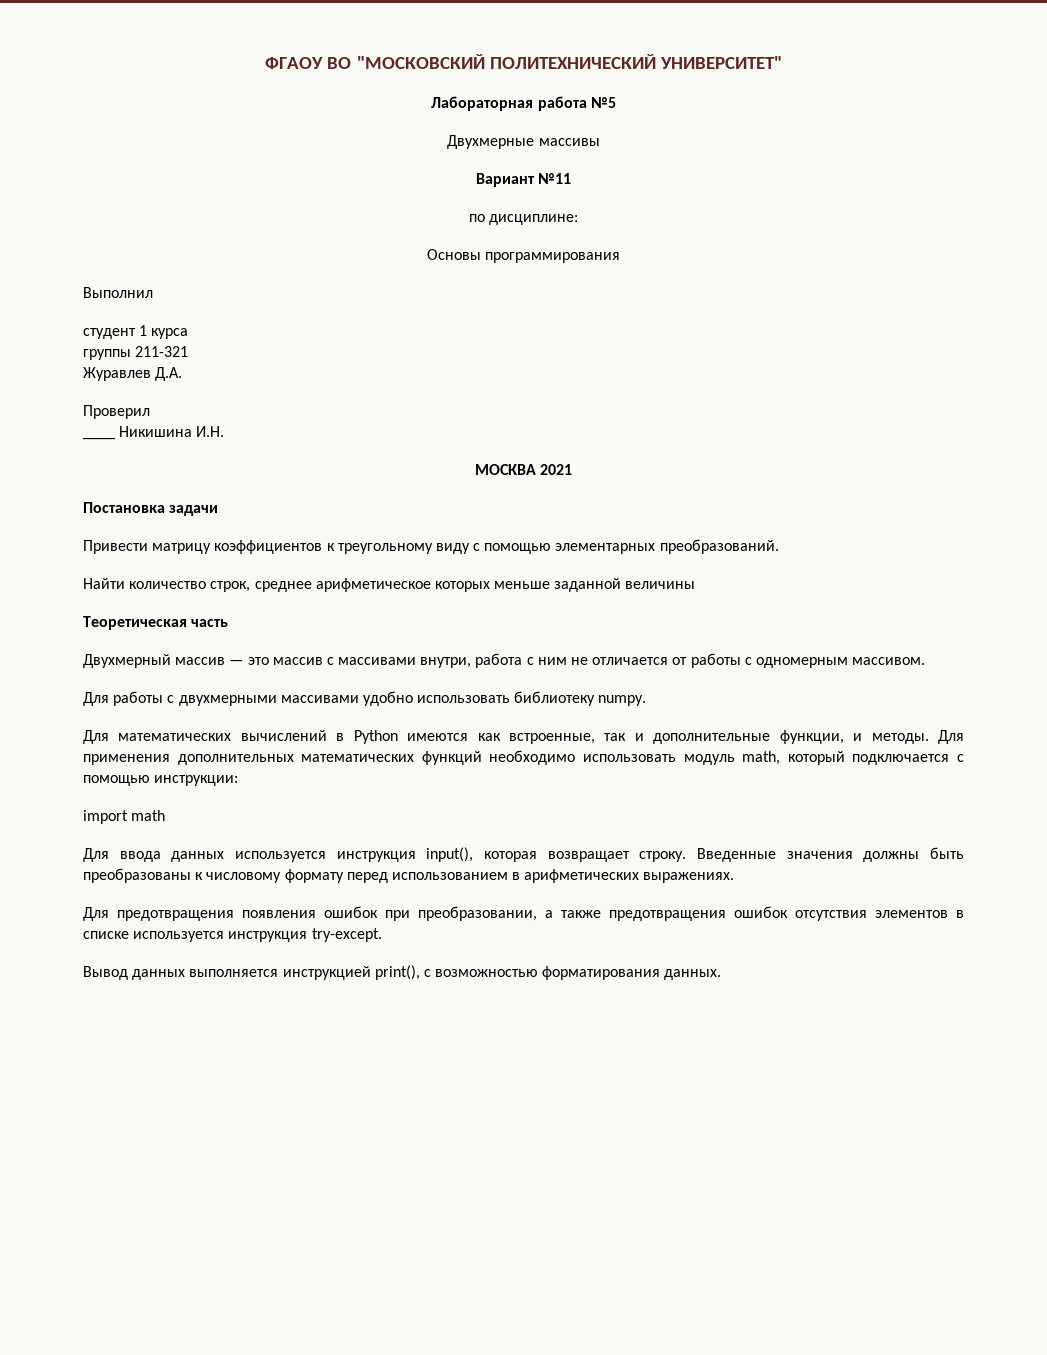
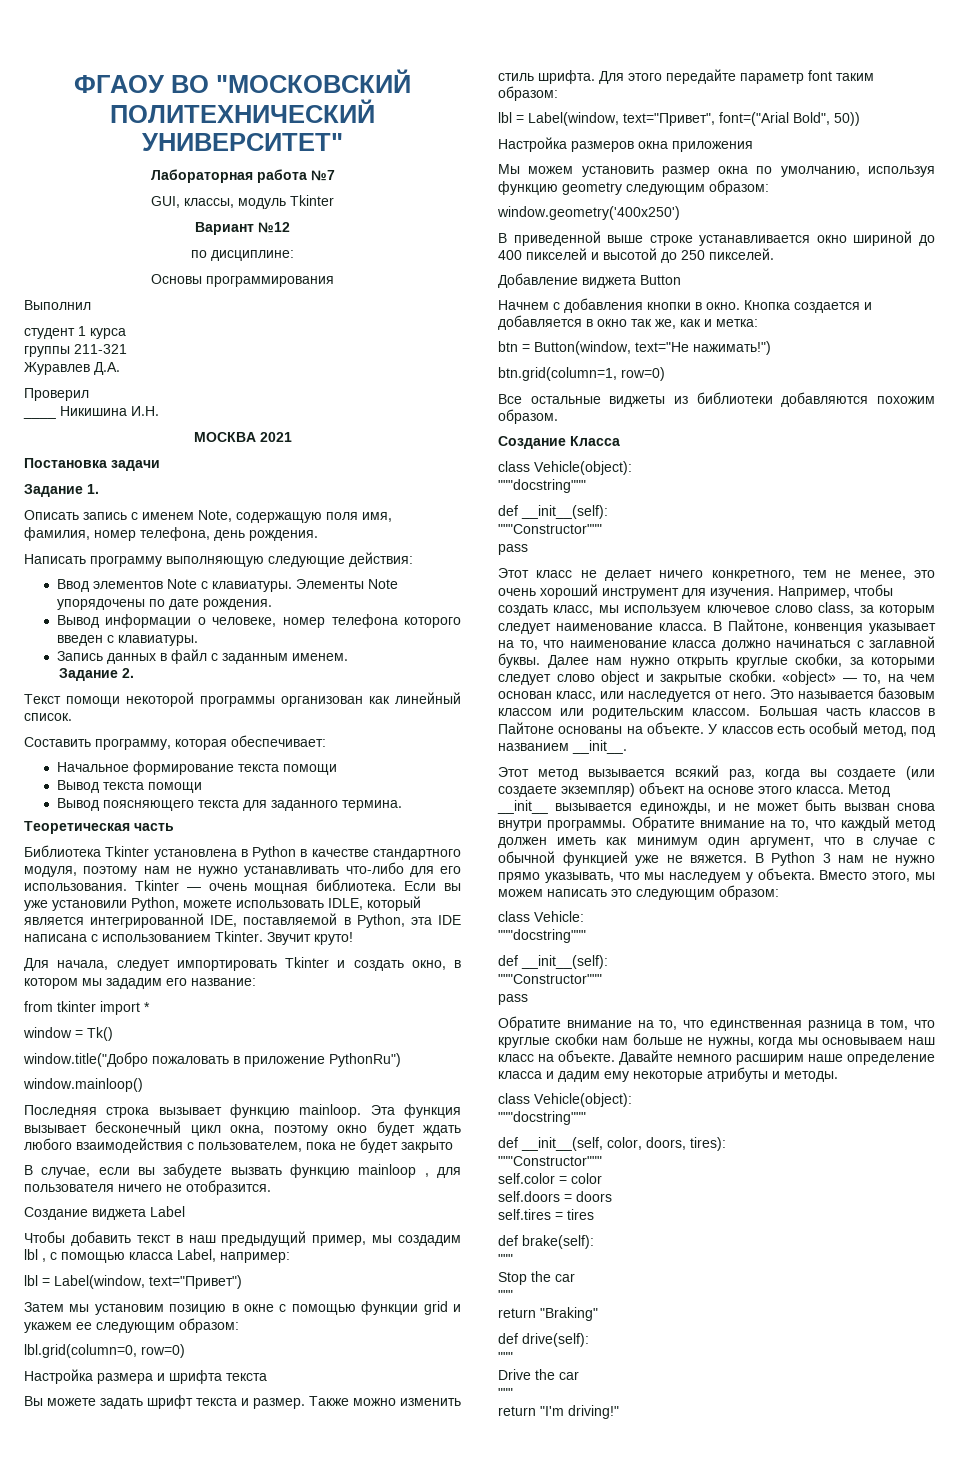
[590,97,616,108] [447,135,600,149] №5 // Двухмерные массивы -> [310,170,335,181] [151,195,334,209] №7 // GUI, классы, модуль Tkinter
[538,173,572,184] №11 -> [258,222,290,233] №12
[83,539,779,554] [83,578,696,592] [83,616,229,630] [83,653,926,668] [83,691,647,706] [83,730,965,744] [83,750,965,765] [83,775,239,786] [83,810,166,824] [83,847,964,862] [83,868,735,883] [83,906,964,921] [83,928,382,942] [83,965,722,980] Привести матрицу коэффициентов к треугольному виду с помощью элементарных преобразований. // Найти количество строк, среднее арифметическое которых меньше заданной величины // Теоретическая часть // Двухмерный массив — это массив с массивами внутри, работа с ним не отличается от работы с одномерным массивом. // Для работы с двухмерными массивами удобно использовать библиотеку numpy. // Для математических вычислений в Python имеются как встроенные, так и дополнительные функции, и методы. Для применения дополнительных математических функций необходимо использовать модуль math, который подключается с помощью инструкции: // import math // Для ввода данных используется инструкция input(), которая возвращает строку. Введенные значения должны быть преобразованы к числовому формату перед использованием в арифметических выражениях. // Для предотвращения появления ошибок при преобразовании, а также предотвращения ошибок отсутствия элементов в списке используется инструкция try-except. // Вывод данных выполняется инструкцией print(), с возможностью форматирования данных. -> [24,484,99,497] [24,510,392,523] [24,527,318,541] [24,552,413,567] [56,579,398,592] [56,599,272,610] [56,614,461,628] [56,635,198,646] [56,649,348,664] [59,668,135,681] [24,692,461,707] [24,713,72,721] [24,735,326,750] [56,761,337,775] [56,780,202,793] [56,798,402,811] [24,821,174,834] [24,845,461,860] [24,862,461,877] [24,879,461,894] [24,896,421,911] [24,913,462,928] [24,931,353,945] [24,957,461,971] [24,978,256,989] [24,1001,150,1015] [23,1027,113,1041] [23,1052,401,1067] [23,1078,143,1092] [24,1104,461,1118] [24,1121,461,1136] [24,1138,453,1153] [24,1163,461,1178] [24,1180,271,1195] [24,1206,185,1220] [24,1231,461,1246] [24,1249,290,1263] [24,1275,242,1289] [24,1301,461,1315] [24,1318,239,1333] [24,1344,185,1358] [24,1369,267,1384] [24,1395,461,1409] [498,69,874,84] [498,86,558,101] [498,112,860,126] [498,137,753,152] [498,164,935,177] [498,180,769,195] [497,206,680,220] [498,231,935,246] [498,248,774,263] [498,273,681,288] [498,298,872,313] [498,315,758,330] [498,341,771,355] [498,367,665,381] [498,392,935,407] [498,409,558,424] [498,436,620,449] [498,461,632,475] [498,479,586,493] [498,505,608,519] [498,524,602,534] [498,544,528,555] [498,568,935,581] [498,584,893,599] [498,602,935,616] [498,619,936,634] [498,636,935,651] [498,653,935,668] [498,670,935,685] [498,687,935,702] [498,706,935,719] [498,722,935,737] [498,740,627,754] [498,765,935,780] [498,782,890,797] [497,799,935,814] [498,816,935,831] [498,837,935,848] [498,851,935,866] [498,868,935,883] [498,885,779,900] [498,911,584,922] [498,929,586,943] [498,955,608,969] [498,974,602,984] [498,994,528,1005] [498,1016,935,1031] [498,1033,935,1048] [498,1050,935,1065] [498,1067,838,1082] [498,1093,632,1107] [498,1111,586,1125] [498,1137,726,1151] [498,1156,602,1166] [498,1173,602,1184] [498,1191,612,1202] [498,1209,594,1220] [498,1235,594,1249] [498,1254,513,1264] [498,1271,575,1285] [498,1290,513,1300] [498,1307,598,1321] [498,1333,589,1347] [498,1352,513,1362] [498,1369,579,1380] [498,1388,513,1398] [498,1405,619,1419] Задание 1. // Описать запись с именем Note, содержащую поля имя, фамилия, номер телефона, день рождения. // Написать программу выполняющую следующие действия: // Ввод элементов Note с клавиатуры. Элементы Note упорядочены по дате рождения. // Вывод информации о человеке, номер телефона которого введен с клавиатуры. // Запись данных в файл с заданным именем. // Задание 2. // Текст помощи некоторой программы организован как линейный список. // Составить программу, которая обеспечивает: // Начальное формирование текста помощи // Вывод текста помощи // Вывод поясняющего текста для заданного термина. // Теоретическая часть // Библиотека Tkinter установлена в Python в качестве стандартного модуля, поэтому нам не нужно устанавливать что-либо для его использования. Tkinter — очень мощная библиотека. Если вы уже установили Python, можете использовать IDLE, который является интегрированной IDE, поставляемой в Python, эта IDE написана с использованием Tkinter. Звучит круто! // Для начала, следует импортировать Tkinter и создать окно, в котором мы зададим его название: // from tkinter import * // window = Tk() // window.title("Добро пожаловать в приложение PythonRu") // window.mainloop() // Последняя строка вызывает функцию mainloop. Эта функция вызывает бесконечный цикл окна, поэтому окно будет ждать любого взаимодействия с пользователем, пока не будет закрыто // В случае, если вы забудете вызвать функцию mainloop , для пользователя ничего не отобразится. // Создание виджета Label // Чтобы добавить текст в наш предыдущий пример, мы создадим lbl , с помощью класса Label, например: // lbl = Label(window, text="Привет") // Затем мы установим позицию в окне с помощью функции grid и укажем ее следующим образом: // lbl.grid(column=0, row=0) // Настройка размера и шрифта текста // Вы можете задать шрифт текста и размер. Также можно изменить стиль шрифта. Для этого передайте параметр font таким образом: // lbl = Label(window, text="Привет", font=("Arial Bold", 50)) // Настройка размеров окна приложения // Мы можем установить размер окна по умолчанию, используя функцию geometry следующим образом: // window.geometry('400x250') // В приведенной выше строке устанавливается окно шириной до 400 пикселей и высотой до 250 пикселей. // Добавление виджета Button // Начнем с добавления кнопки в окно. Кнопка создается и добавляется в окно так же, как и метка: // btn = Button(window, text="Не нажимать!") // btn.grid(column=1, row=0) // Все остальные виджеты из библиотеки добавляются похожим образом. // Создание Класса // class Vehicle(object): // """docstring""" // def __init__(self): // """Constructor""" // pass // Этот класс не делает ничего конкретного, тем не менее, это очень хороший инструмент для изучения. Например, чтобы создать класс, мы используем ключевое слово class, за которым следует наименование класса. В Пайтоне, конвенция указывает на то, что наименование класса должно начинаться с заглавной буквы. Далее нам нужно открыть круглые скобки, за которыми следует слово object и закрытые скобки. «object» — то, на чем основан класс, или наследуется от него. Это называется базовым классом или родительским классом. Большая часть классов в Пайтоне основаны на объекте. У классов есть особый метод, под названием __init__. // Этот метод вызывается всякий раз, когда вы создаете (или создаете экземпляр) объект на основе этого класса. Метод __init__ вызывается единожды, и не может быть вызван снова внутри программы. Обратите внимание на то, что каждый метод должен иметь как минимум один аргумент, что в случае с обычной функцией уже не вяжется. В Python 3 нам не нужно прямо указывать, что мы наследуем у объекта. Вместо этого, мы можем написать это следующим образом: // class Vehicle: // """docstring""" // def __init__(self): // """Constructor""" // pass // Обратите внимание на то, что единственная разница в том, что круглые скобки нам больше не нужны, когда мы основываем наш класс на объекте. Давайте немного расширим наше определение класса и дадим ему некоторые атрибуты и методы. // class Vehicle(object): // """docstring""" // def __init__(self, color, doors, tires): // """Constructor""" // self.color = color // self.doors = doors // self.tires = tires // def brake(self): // """ // Stop the car // """ // return "Braking" // def drive(self): // """ // Drive the car // """ // return "I'm driving!"

